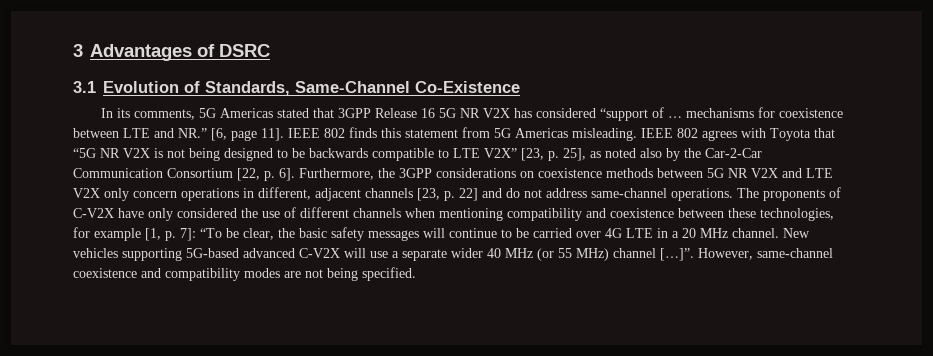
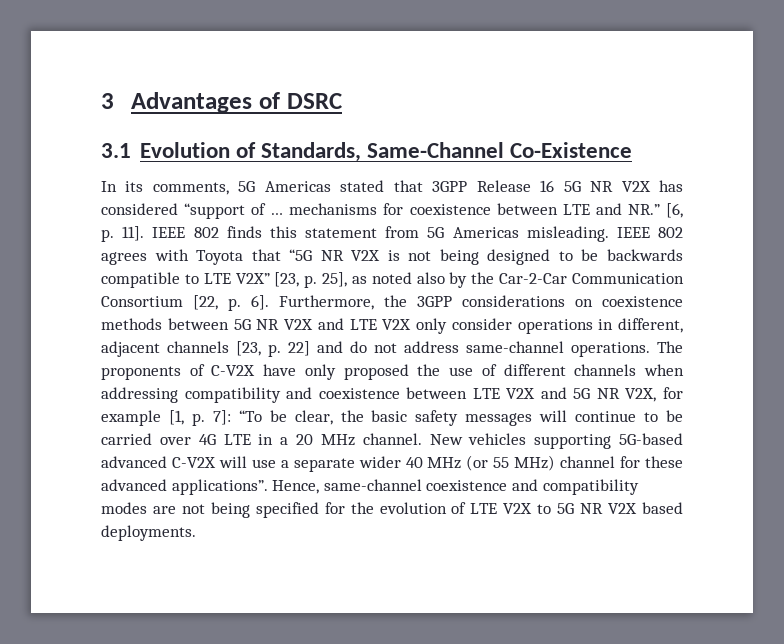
[231,130,257,141] page -> [101,229,114,242] p.
[133,191,177,198] concern -> [451,318,512,330] consider
[177,208,237,218] considered -> [343,364,409,380] proposed
[439,208,503,221] mentioning -> [101,387,178,403] addressing
[728,208,834,221] these technologies, -> [472,387,657,402] LTE V2X and 5G NR V2X,
[660,248,753,261] […]”. However, -> [620,456,684,468] [101,479,320,495] for these advanced applications”. Hence,
[362,267,416,281] specified. -> [255,502,683,518] [101,525,196,541] specified for the evolution of LTE V2X to 5G NR V2X based deployments.

